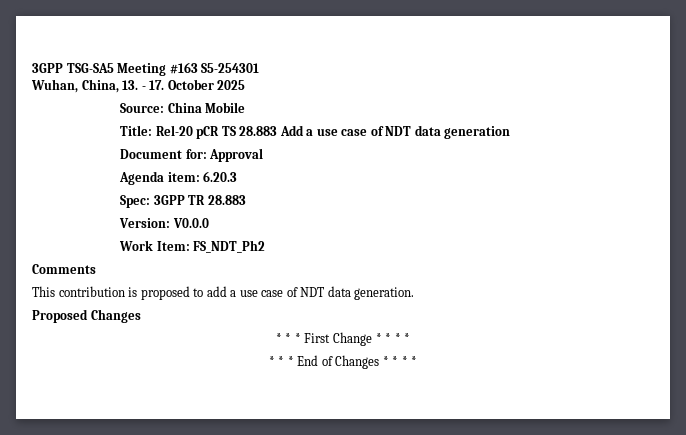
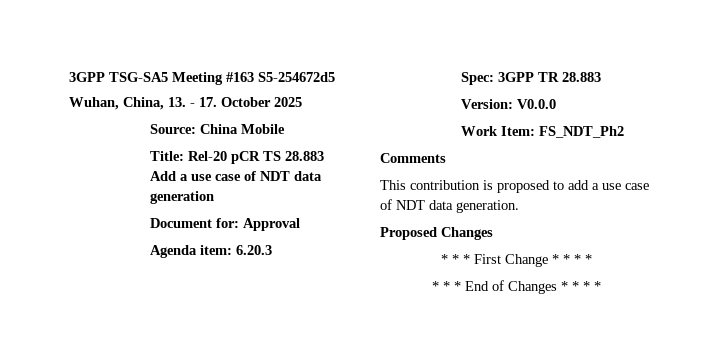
[201,63,260,73] S5-254301 -> [258,72,335,82] S5-254672d5

